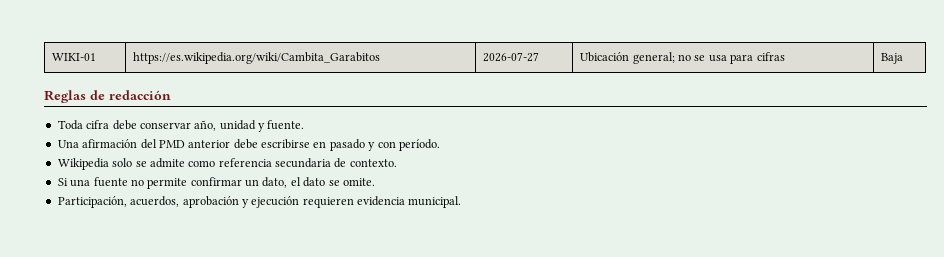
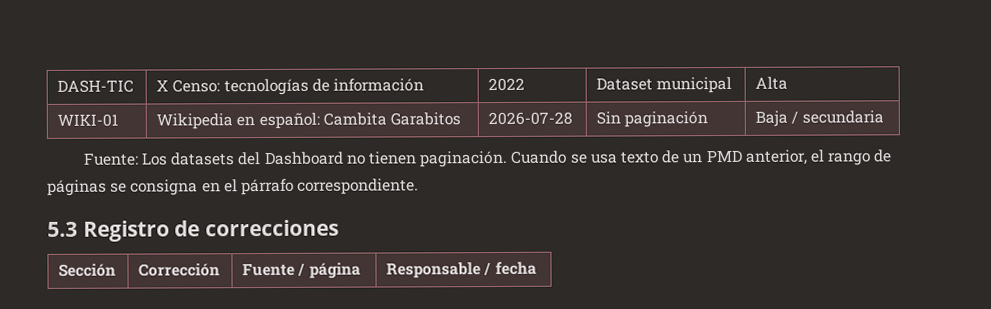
[52,53,97,61] [133,52,381,64] [483,52,540,62] [580,52,785,64] [881,53,904,64] [44,90,171,103] [57,120,305,132] [57,139,440,151] [57,158,397,170] [57,177,375,189] [57,196,462,208] WIKI-01 | https://es.wikipedia.org/wiki/Cambita_Garabitos | 2026-07-27 | Ubicación general; no se usa para cifras | Baja // Reglas de redacción // Toda cifra debe conservar año, unidad y fuente. // Una afirmación del PMD anterior debe escribirse en pasado y con período. // Wikipedia solo se admite como referencia secundaria de contexto. // Si una fuente no permite confirmar un dato, el dato se omite. // Participación, acuerdos, aprobación y ejecución requieren evidencia municipal. -> [57,79,135,93] [156,78,424,96] [488,77,526,92] [596,76,733,94] [755,76,789,90] [57,113,119,127] [156,112,461,130] [488,111,574,126] [596,111,709,128] [755,110,884,127] [82,149,893,168] [47,178,420,196] [47,219,340,242] [58,263,117,277] [138,263,221,277] [242,262,361,279] [386,261,537,279] DASH-TIC | X Censo: tecnologías de información | 2022 | Dataset municipal | Alta // WIKI-01 | Wikipedia en español: Cambita Garabitos | 2026-07-28 | Sin paginación | Baja / secundaria // Fuente: Los datasets del Dashboard no tienen paginación. Cuando se usa texto de un PMD anterior, el rango de páginas se consigna en el párrafo correspondiente. // 5.3 Registro de correcciones // Sección | Corrección | Fuente / página | Responsable / fecha

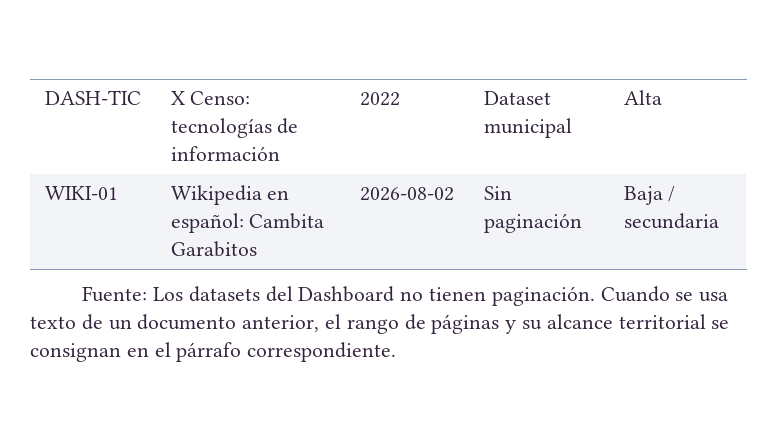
[488,111,574,126] 2026-07-28 -> [359,187,454,201] 2026-08-02
[705,149,743,163] PMD -> [137,314,237,330] documento
[110,178,420,196] [47,219,340,242] [58,263,117,277] [138,263,221,277] [242,262,361,279] [386,261,537,279] se consigna en el párrafo correspondiente. // 5.3 Registro de correcciones // Sección | Corrección | Fuente / página | Responsable / fecha -> [505,314,730,334] [30,342,397,362] y su alcance territorial se consignan en el párrafo correspondiente.

